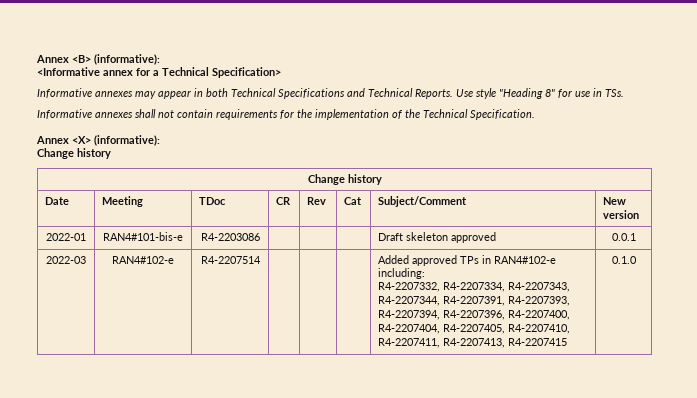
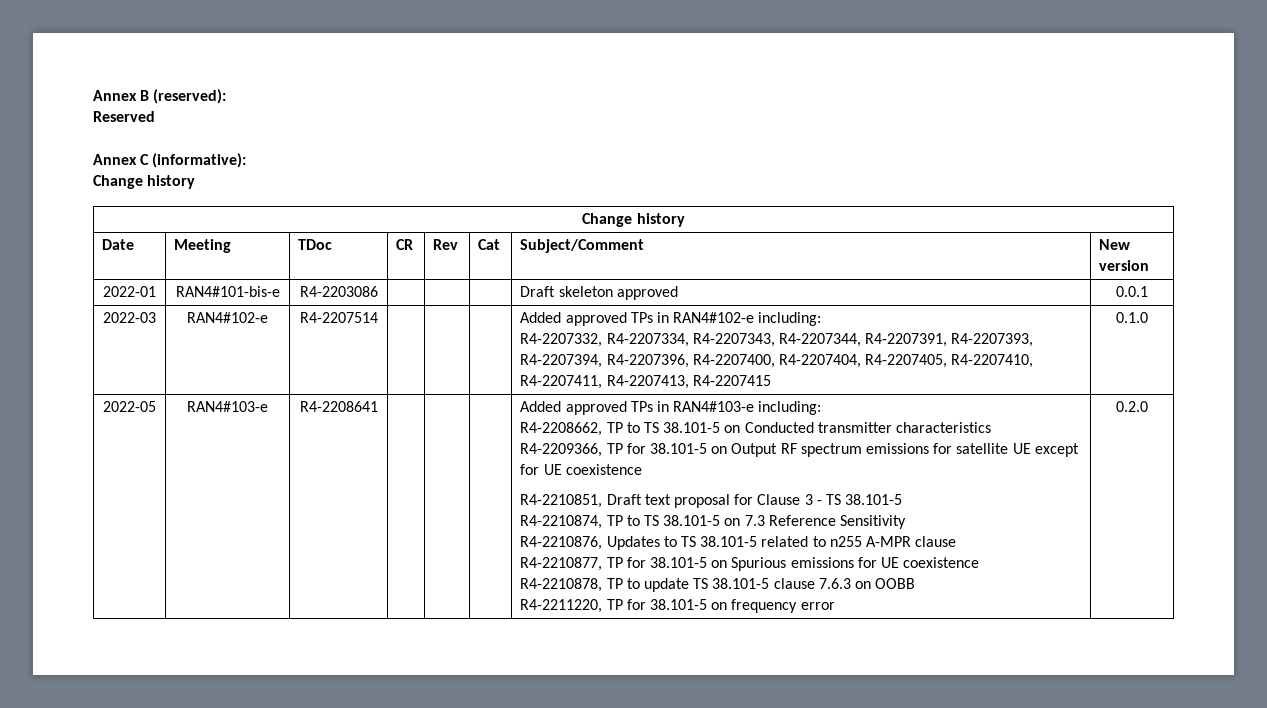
[36,54,160,65] [37,67,281,78] [37,88,624,99] [37,109,535,120] [36,136,91,144] Annex <B> (informative): // <Informative annex for a Technical Specification> // Informative annexes may appear in both Technical Specifications and Technical Reports. Use style "Heading 8" for use in TSs. // Informative annexes shall not contain requirements for the implementation of the Technical Specification. // Annex <X> -> [93,89,227,104] [93,111,155,122] [93,154,150,165] Annex B (reserved): // Reserved // Annex C
(637, 260) none -> [103,401,156,412] [187,401,268,412] [299,401,378,412] [520,401,822,415] [520,422,991,436] [520,443,1079,457] [520,464,642,475] [520,494,903,508] [520,515,906,529] [520,536,957,550] [520,557,980,571] [520,578,916,592] [520,599,835,613] [1116,401,1148,412] // 2022-05 | RAN4#103-e | R4-2208641 | | | | Added approved TPs in RAN4#103-e including: // R4-2208662, TP to TS 38.101-5 on Conducted transmitter characteristics // R4-2209366, TP for 38.101-5 on Output RF spectrum emissions for satellite UE except for UE coexistence // R4-2210851, Draft text proposal for Clause 3 - TS 38.101-5 // R4-2210874, TP to TS 38.101-5 on 7.3 Reference Sensitivity // R4-2210876, Updates to TS 38.101-5 related to n255 A-MPR clause // R4-2210877, TP for 38.101-5 on Spurious emissions for UE coexistence // R4-2210878, TP to update TS 38.101-5 clause 7.6.3 on OOBB // R4-2211220, TP for 38.101-5 on frequency error | 0.2.0

